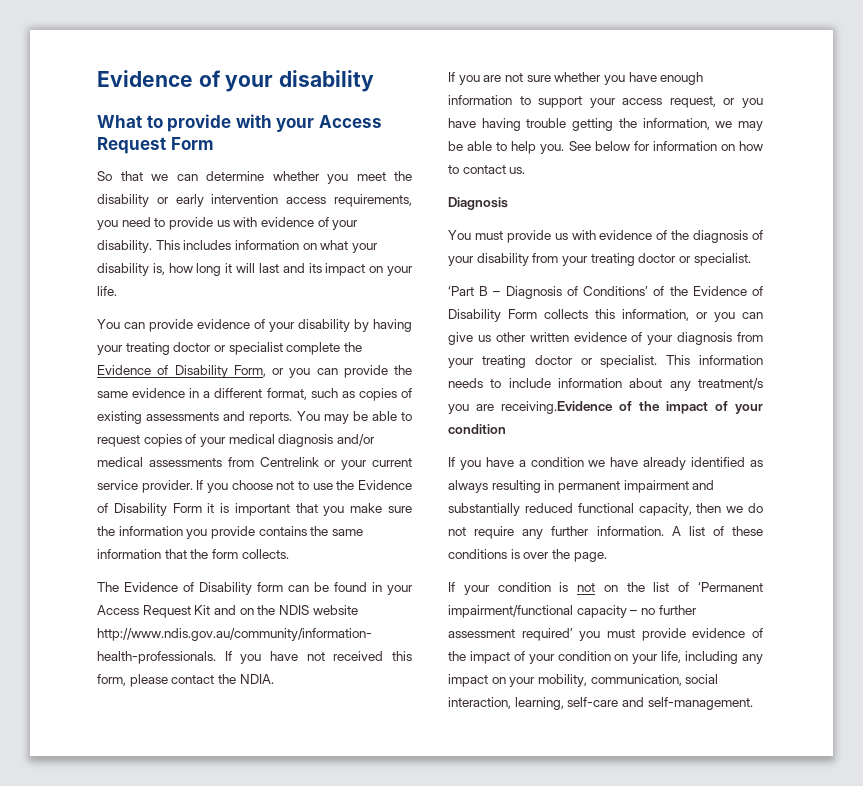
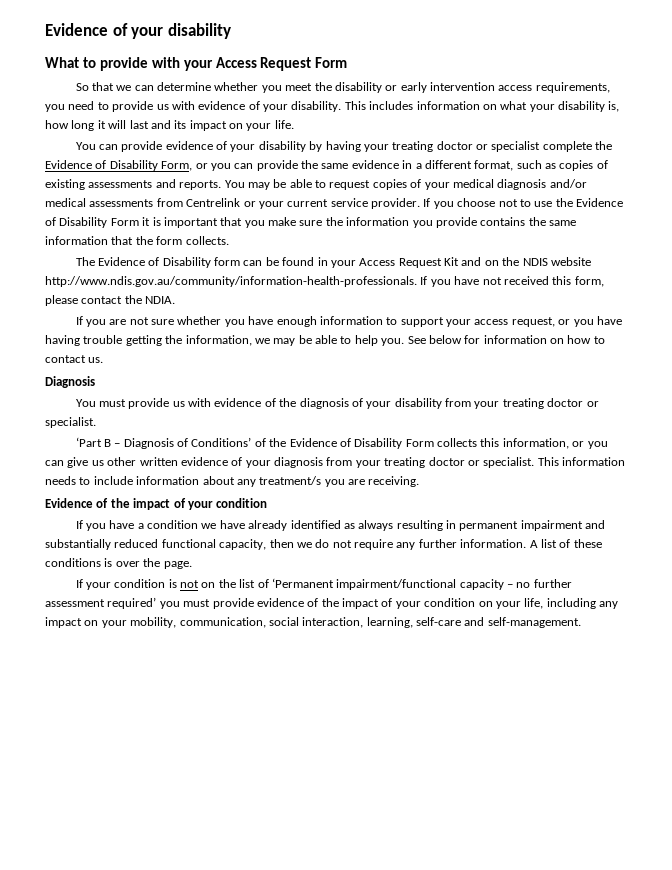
[501,401,613,414] receiving.Evidence -> [368,476,420,487] [45,498,93,508] receiving. // Evidence

